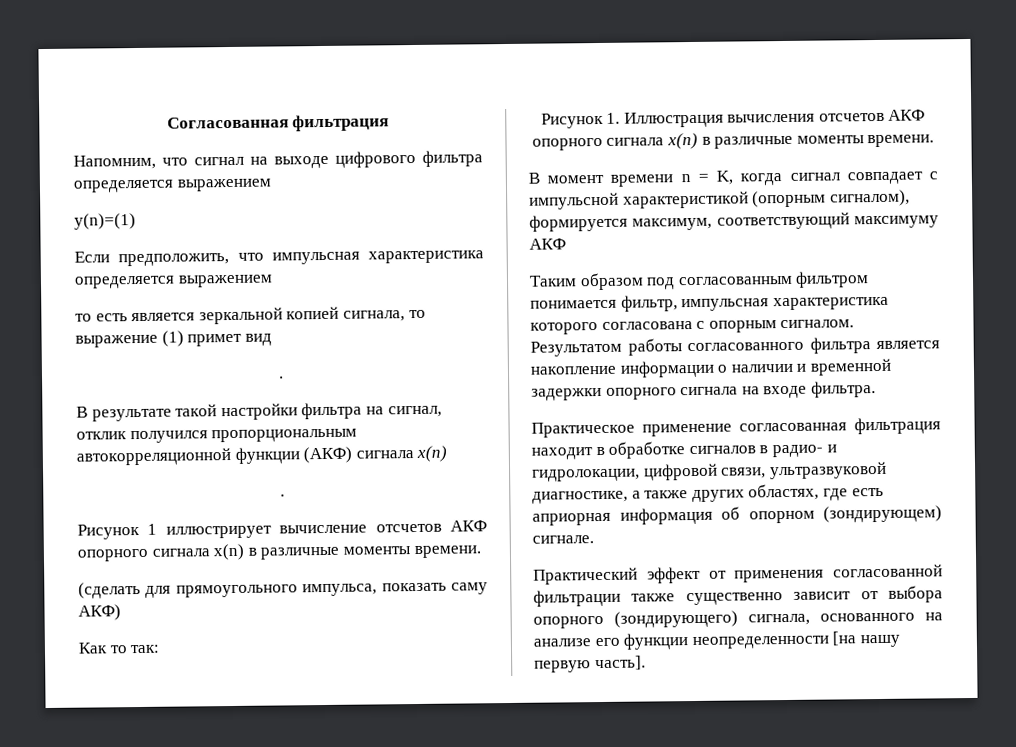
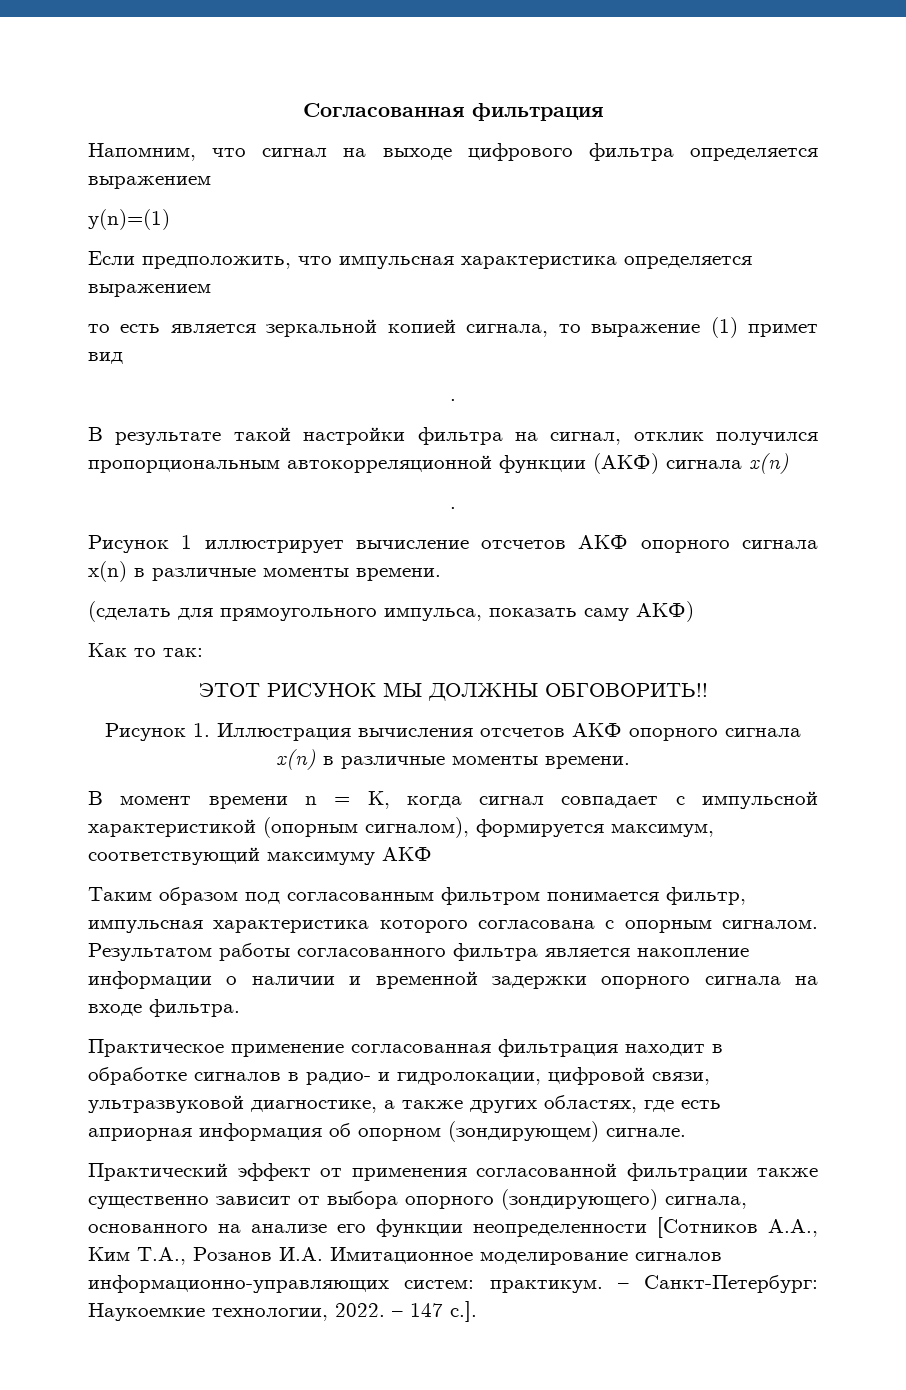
(161, 649) none -> [198,682,708,701] // ЭТОТ РИСУНОК МЫ ДОЛЖНЫ ОБГОВОРИТЬ!!
[832,631,900,648] [534,655,646,673] [на нашу первую часть]. -> [657,1217,818,1238] [88,1247,722,1265] [88,1275,818,1293] [88,1301,477,1322] [Сотников А.А., Ким Т.А., Розанов И.А. Имитационное моделирование сигналов информационно-управляющих систем: практикум. – Санкт-Петербург: Наукоемкие технологии, 2022. – 147 с.].

